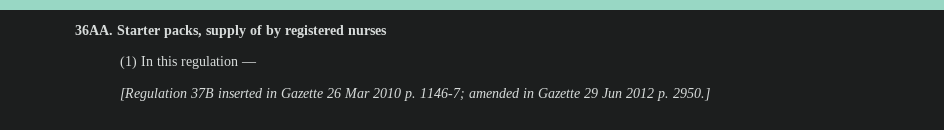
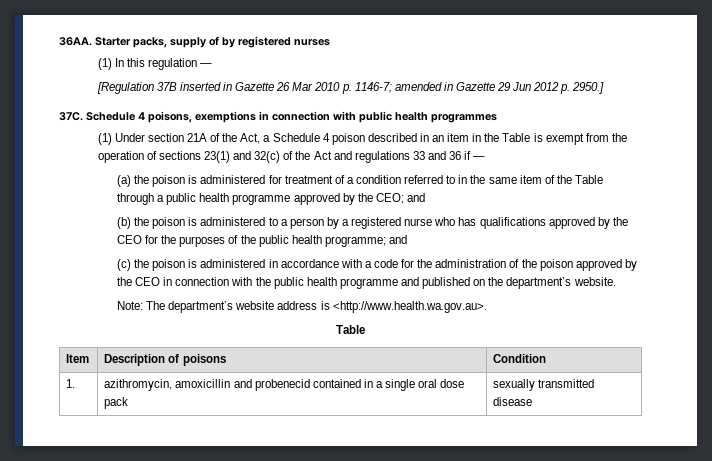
(711, 94) none -> [59,111,497,123] [97,133,627,145] [97,151,486,163] [117,175,603,187] [117,193,425,205] [117,217,628,229] [117,235,407,247] [117,259,637,271] [117,277,616,289] [117,301,487,313] [336,325,365,334] [66,354,90,363] [104,354,226,366] [493,354,547,363] [66,379,76,388] [104,379,465,391] [104,397,129,409] [493,379,595,391] [493,397,533,406] // 37C. Schedule 4 poisons, exemptions in connection with public health programmes // (1) Under section 21A of the Act, a Schedule 4 poison described in an item in the Table is exempt from the operation of sections 23(1) and 32(c) of the Act and regulations 33 and 36 if — // (a) the poison is administered for treatment of a condition referred to in the same item of the Table through a public health programme approved by the CEO; and // (b) the poison is administered to a person by a registered nurse who has qualifications approved by the CEO for the purposes of the public health programme; and // (c) the poison is administered in accordance with a code for the administration of the poison approved by the CEO in connection with the public health programme and published on the department’s website. // Note: The department’s website address is <http://www.health.wa.gov.au>. // Table // Item | Description of poisons | Condition // 1. | azithromycin, amoxicillin and probenecid contained in a single oral dose pack | sexually transmitted disease

